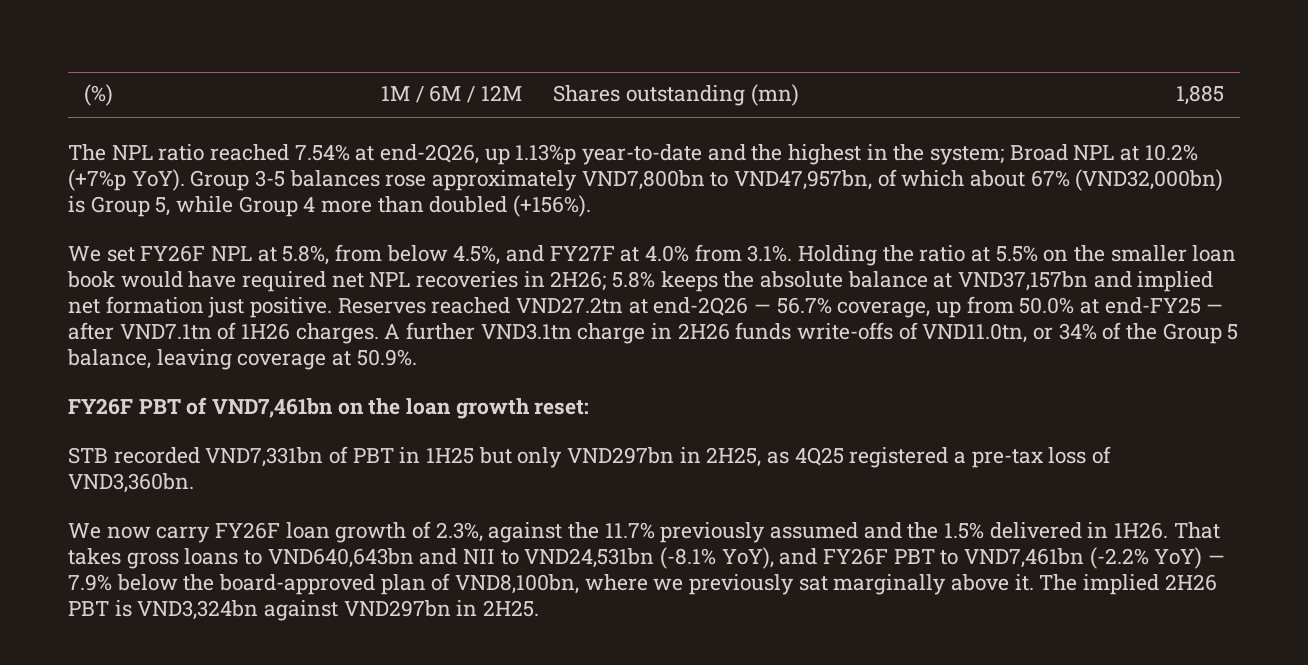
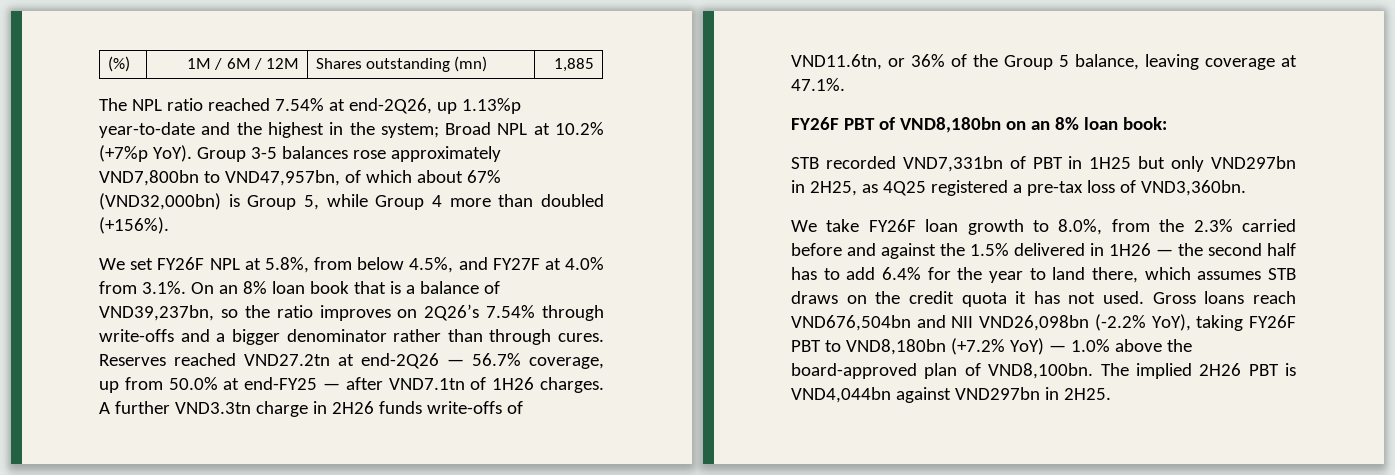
[798,245,1237,266] [67,271,1214,292] [68,296,333,318] Holding the ratio at 5.5% on the smaller loan book would have required net NPL recoveries in 2H26; 5.8% keeps the absolute balance at VND37,157bn and implied net formation just positive. -> [190,281,500,294] [99,304,604,321] [99,329,604,345] On an 8% loan book that is a balance of VND39,237bn, so the ratio improves on 2Q26’s 7.54% through write-offs and a bigger denominator rather than through cures.
[480,323,572,340] VND3.1tn -> [174,402,251,414] VND3.3tn
[922,323,1097,343] VND11.0tn, or 34% -> [791,54,945,70] VND11.6tn, or 36%
[356,349,417,366] 50.9%. -> [791,78,845,91] 47.1%.
[212,398,590,419] VND7,461bn on the loan growth reset: -> [899,117,1167,133] VND8,180bn on an 8% loan book:
[106,526,211,543] now carry -> [826,219,860,232] take
[412,521,1220,543] [68,547,1226,569] [68,573,1034,595] of 2.3%, against the 11.7% previously assumed and the 1.5% delivered in 1H26. That takes gross loans to VND640,643bn and NII to VND24,531bn (-8.1% YoY), and FY26F PBT to VND7,461bn (-2.2% YoY) — 7.9% below the board-approved plan of VND8,100bn, where we previously sat marginally above it. -> [1033,219,1296,235] [791,243,1296,259] [791,267,1296,283] [791,291,1296,307] [791,314,1296,331] [791,338,1192,355] [791,363,1094,379] to 8.0%, from the 2.3% carried before and against the 1.5% delivered in 1H26 — the second half has to add 6.4% for the year to land there, which assumes STB draws on the credit quota it has not used. Gross loans reach VND676,504bn and NII VND26,098bn (-2.2% YoY), taking FY26F PBT to VND8,180bn (+7.2% YoY) — 1.0% above the board-approved plan of VND8,100bn.
[137,600,259,620] VND3,324bn -> [791,387,891,403] VND4,044bn

